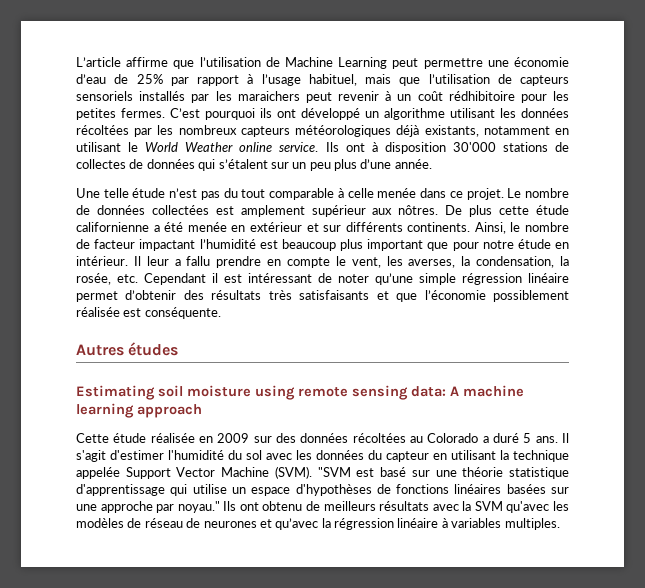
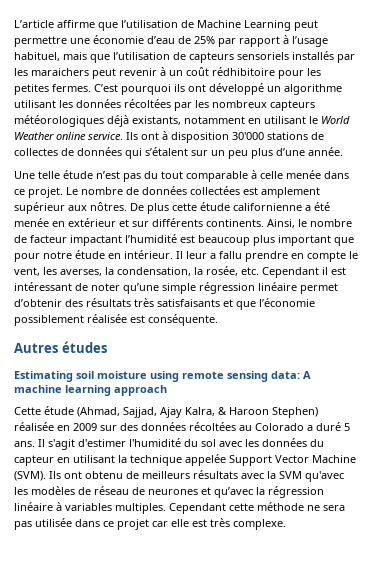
(147, 438) none -> [77,407,318,418] (Ahmad, Sajjad, Ajay Kalra, & Haroon Stephen)
[317,467,570,479] [76,484,569,496] [76,501,220,513] "SVM est basé sur une théorie statistique d'apprentissage qui utilise un espace d'hypothèses de fonctions linéaires basées sur une approche par noyau." -> (46, 476) none
(560, 524) none -> [169,502,345,514] [14,518,286,530] Cependant cette méthode ne sera pas utilisée dans ce projet car elle est très complexe.

